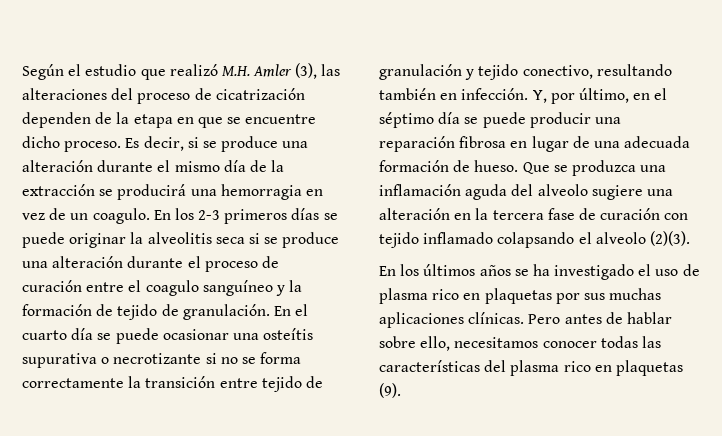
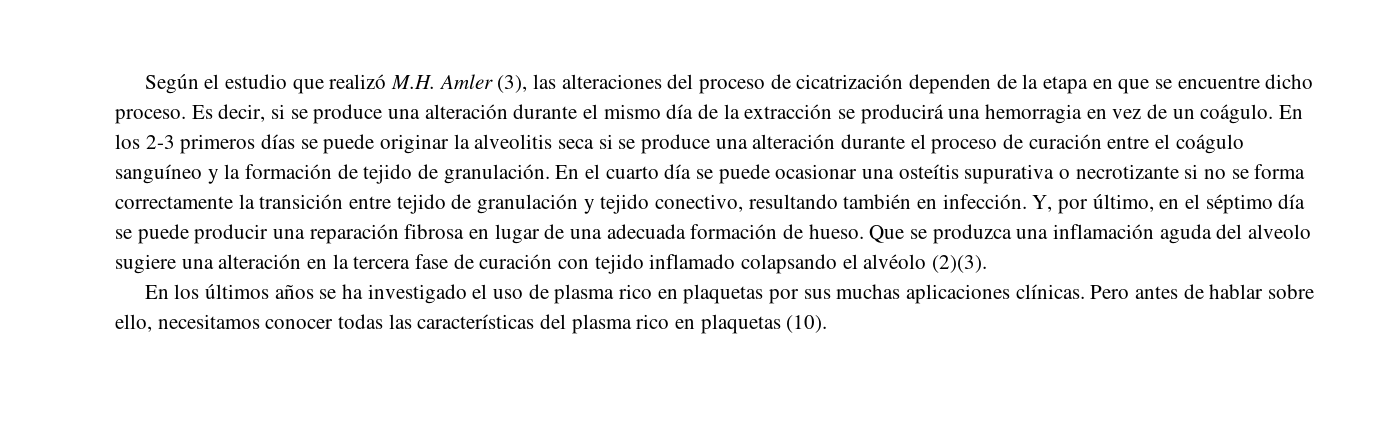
[92,208,150,224] coagulo. -> [1200,104,1274,124] coágulo.
[145,280,199,296] coagulo -> [1175,134,1244,154] coágulo
[595,232,646,244] alveolo -> [863,254,927,269] alvéolo
[379,383,401,398] (9). -> [786,315,828,333] (10).

